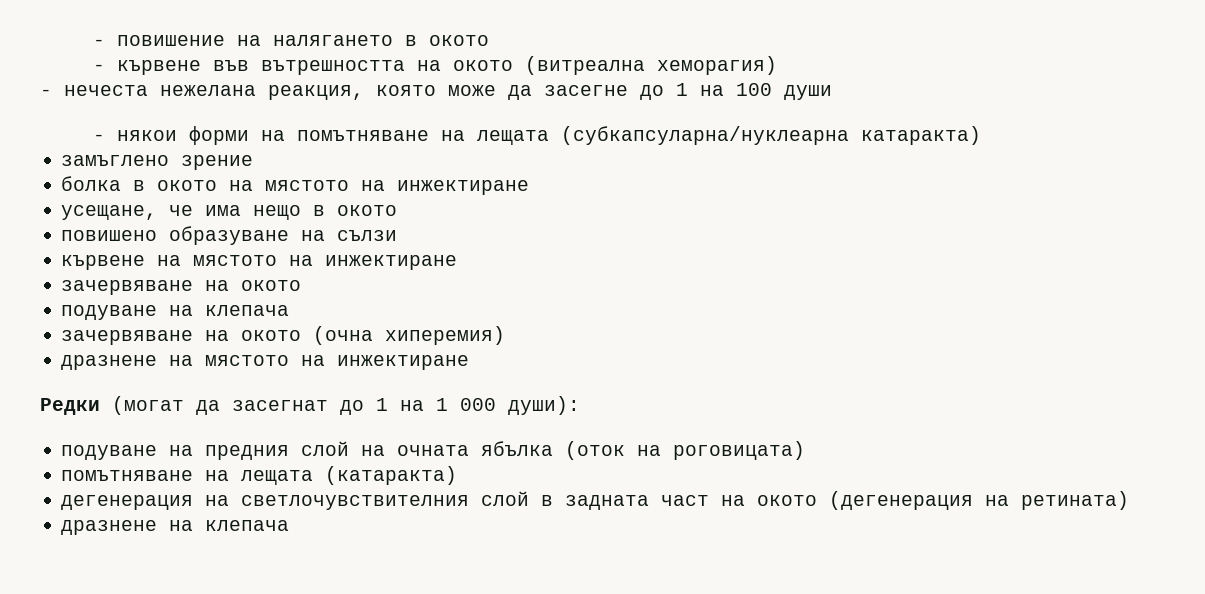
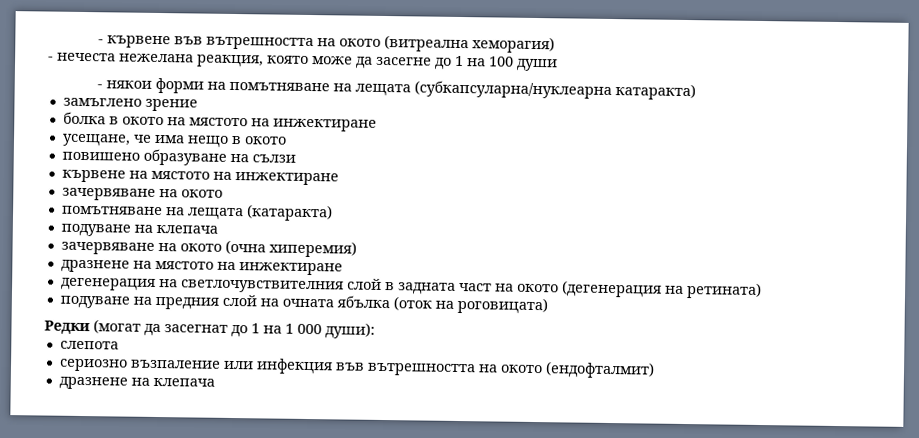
[93,35,490,46] [93,64,106,71] - повишение на налягането в окото // - -> [97,39,104,44] -
(302, 285) none -> [61,204,333,222] // помътняване на лещата (катаракта)
[40,396,580,415] [61,441,806,460] [61,466,458,485] // Редки (могат да засегнат до 1 на 1 000 души): // подуване на предния слой на очната ябълка (оток на роговицата) // помътняване на лещата (катаракта) -> (343, 269) none
(1130, 500) none -> [59,294,548,315] [44,319,375,339] [59,340,119,350] [58,358,655,379] // подуване на предния слой на очната ябълка (оток на роговицата) // Редки (могат да засегнат до 1 на 1 000 души): // слепота // сериозно възпаление или инфекция във вътрешността на окото (ендофталмит)

